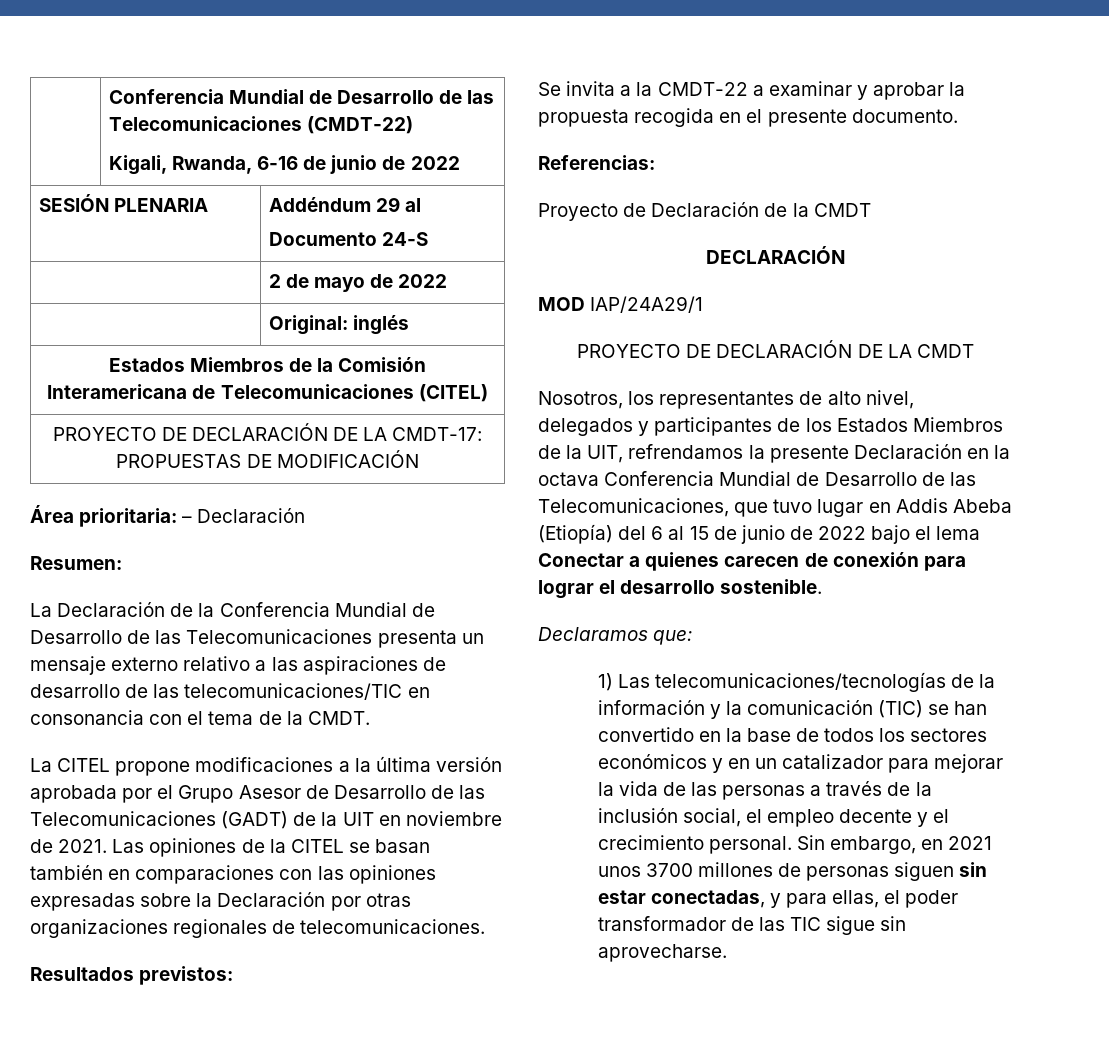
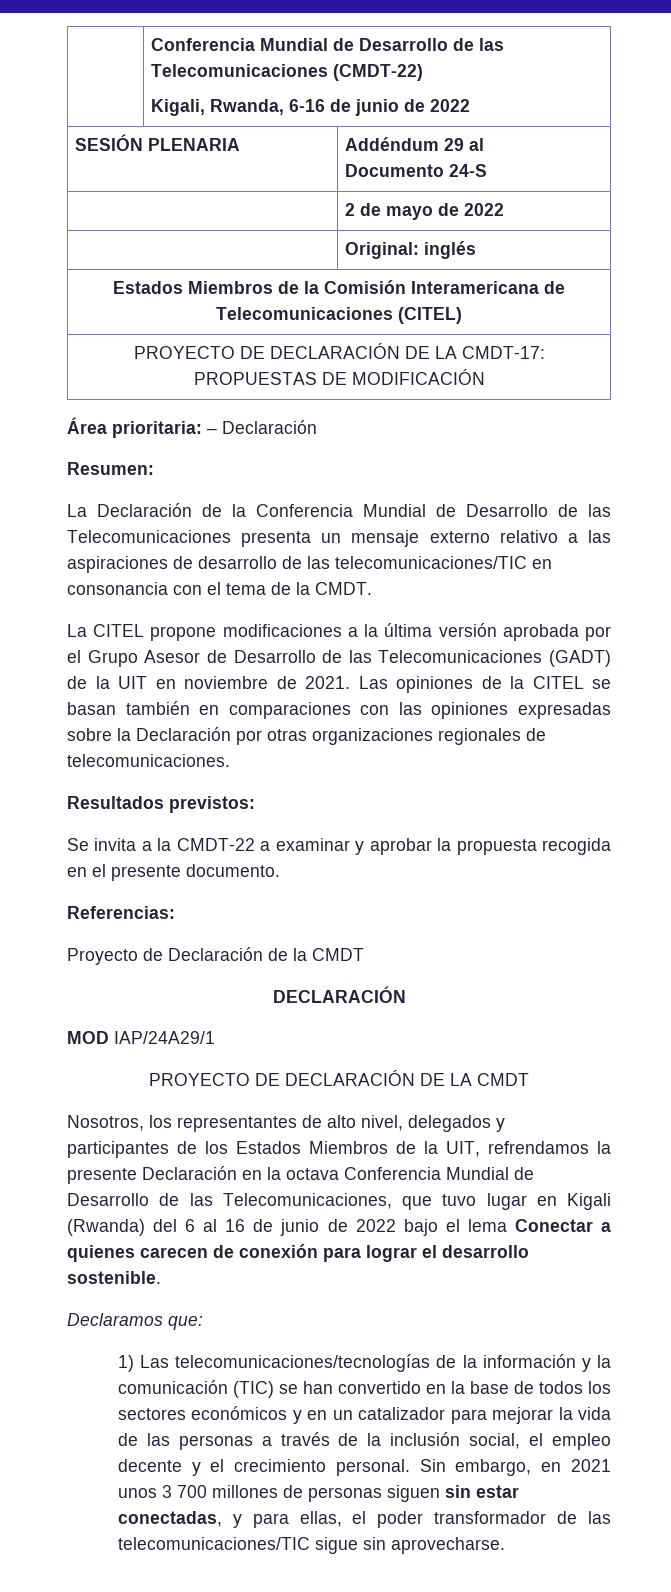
[895,498,1012,513] [538,524,613,544] Addis Abeba (Etiopía) -> [567,1193,611,1210] [67,1219,145,1236] Kigali (Rwanda)
[689,526,709,540] 15 -> [225,1219,246,1232] 16
[645,863,693,877] 3700 -> [161,1485,207,1498] 3 700
[789,917,821,931] TIC -> [117,1537,310,1550] telecomunicaciones/TIC

